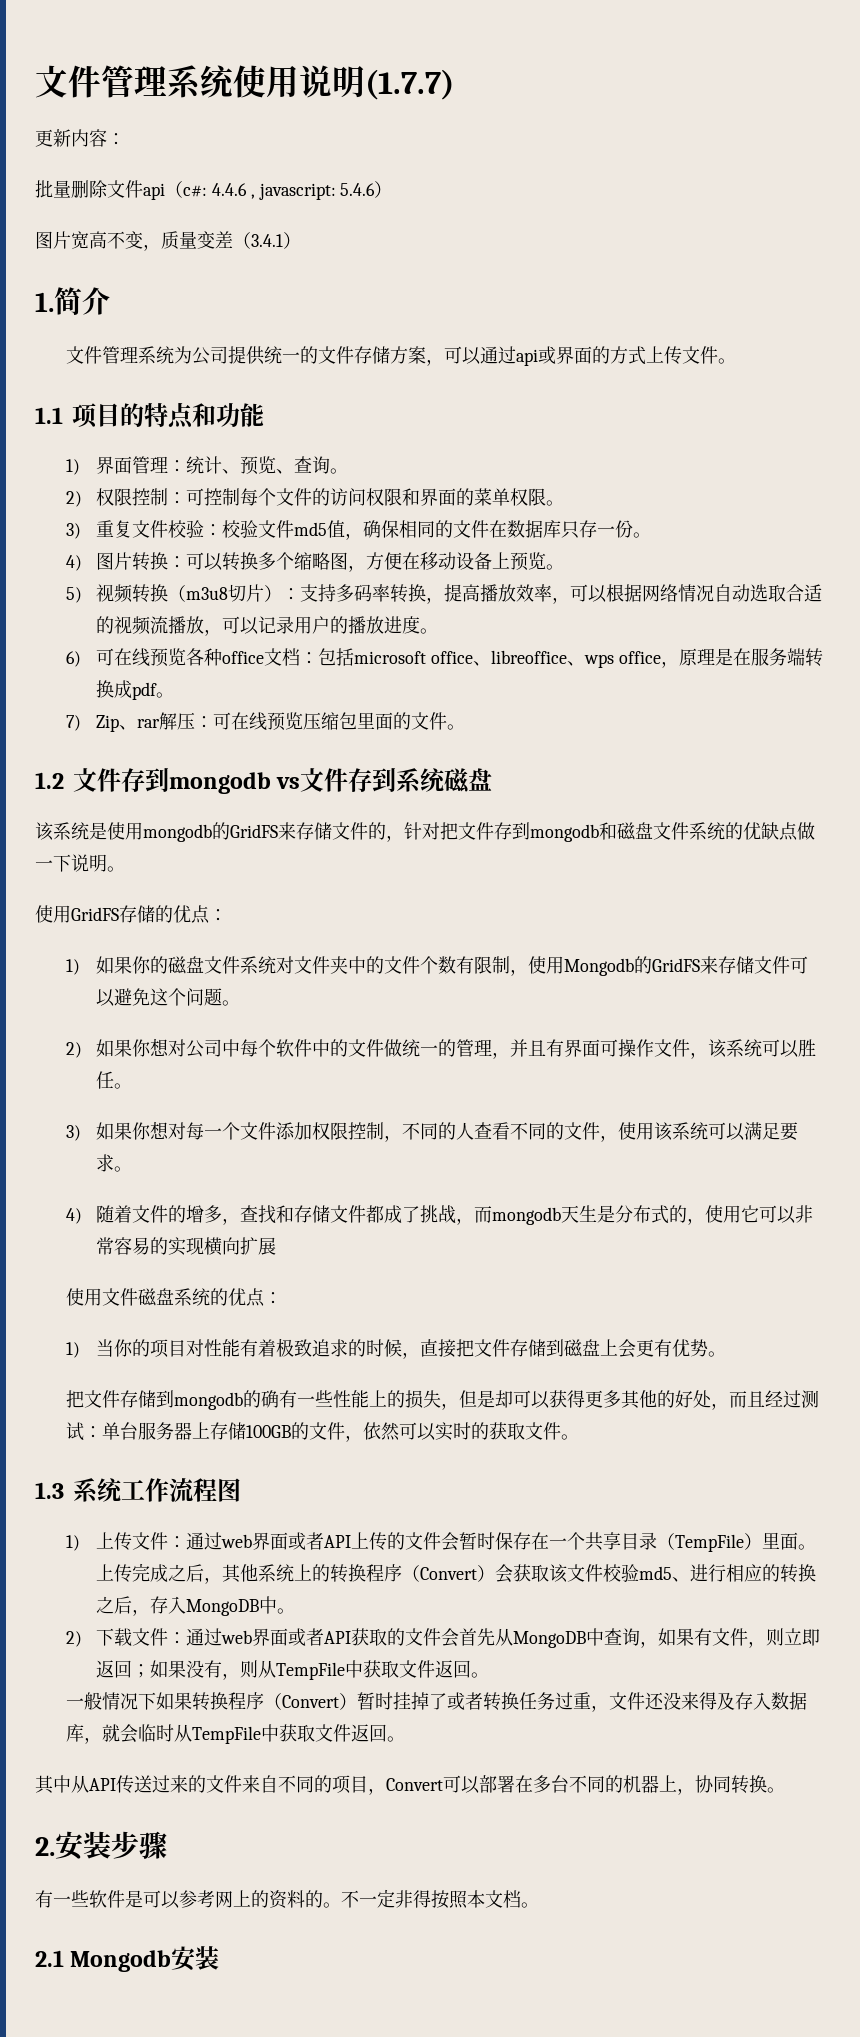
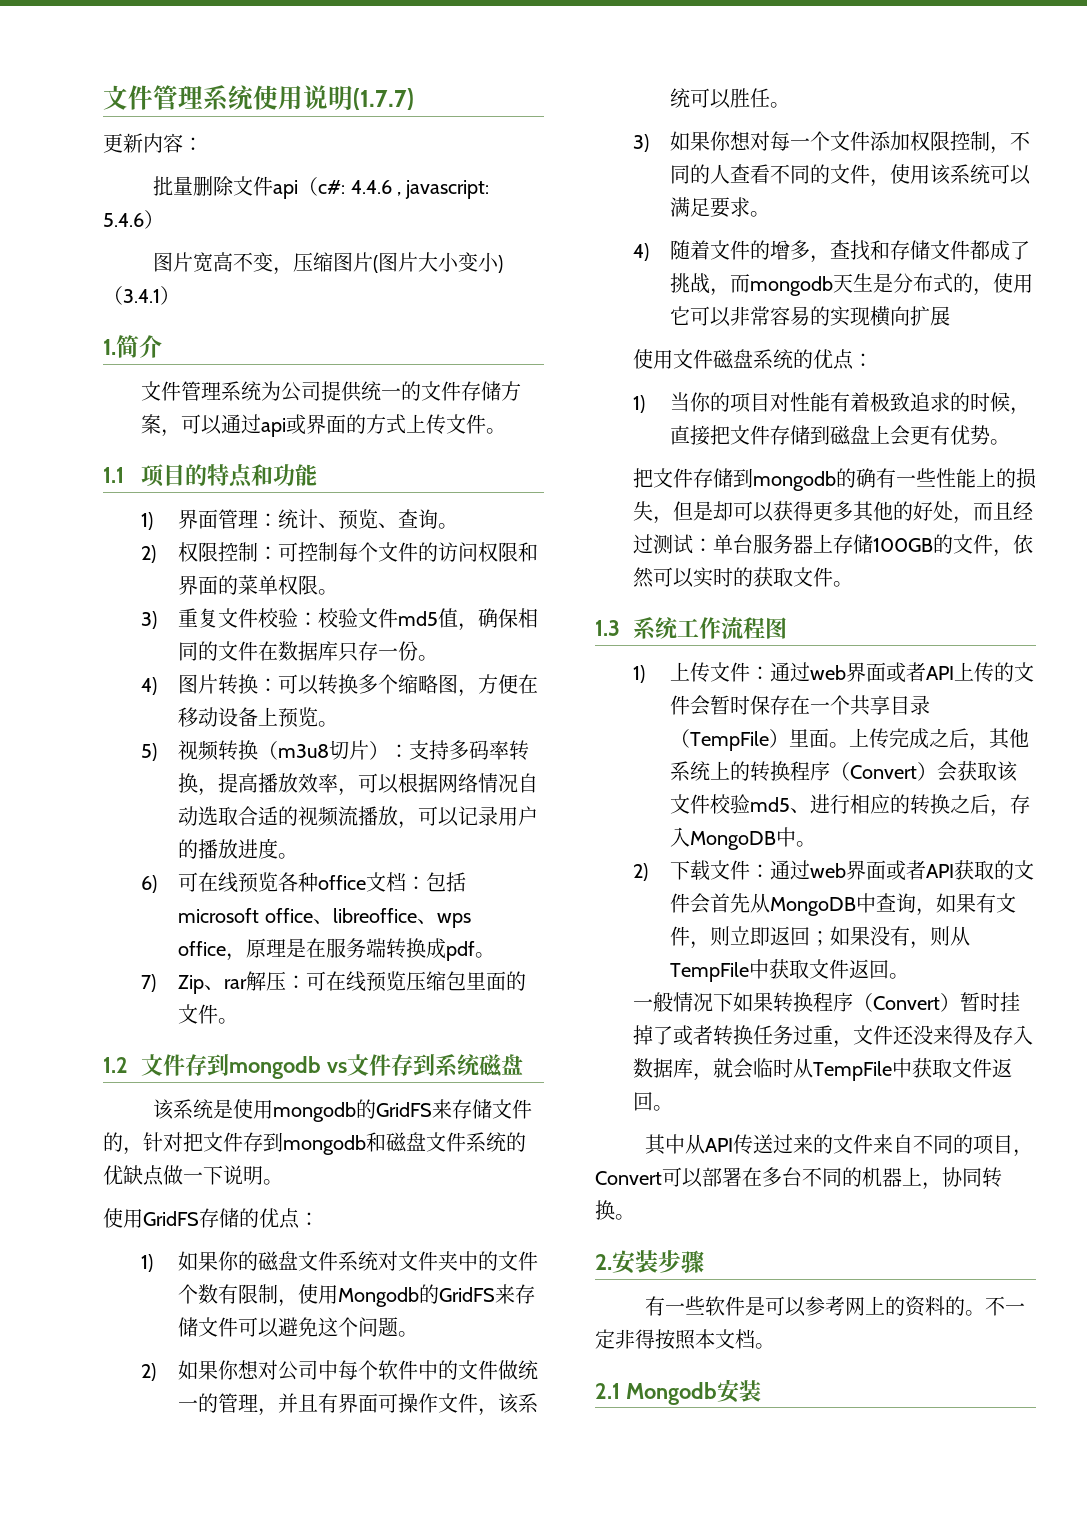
[161,231,233,250] 质量变差 -> [293,252,504,273] 压缩图片(图片大小变小)

